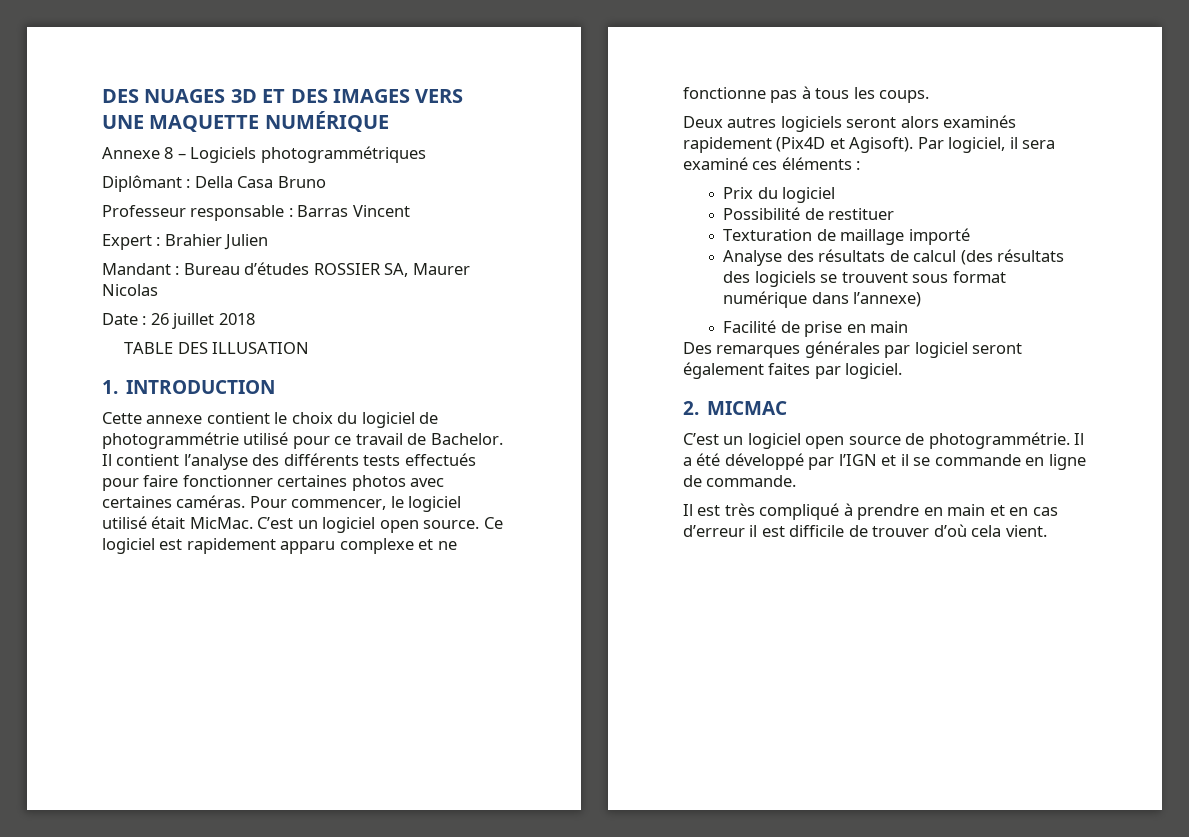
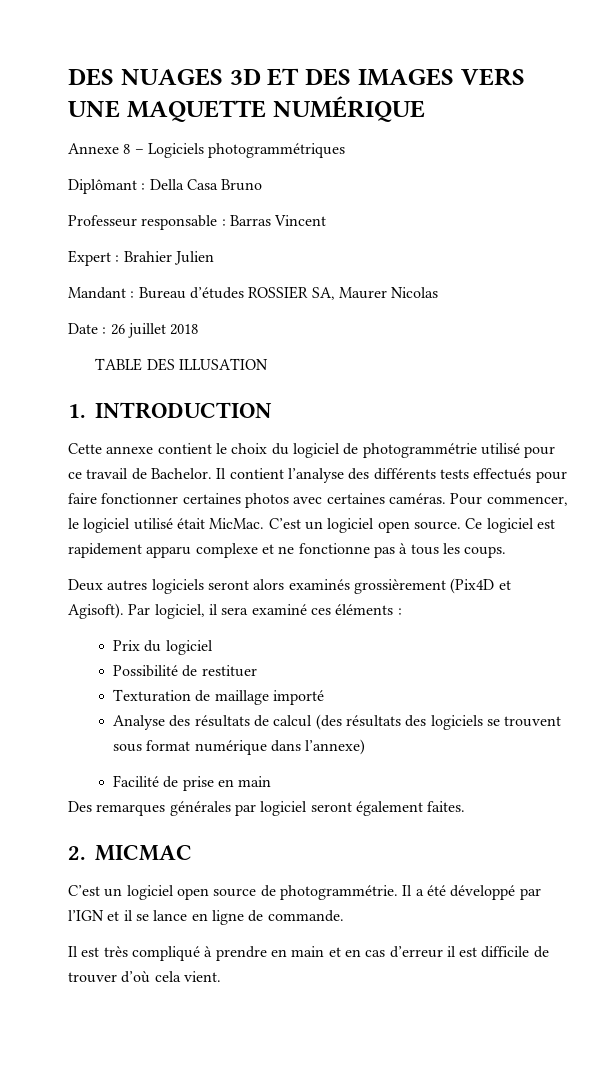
[683,137,772,153] rapidement -> [353,579,446,594] grossièrement
[768,363,903,379] faites par logiciel. -> [427,801,466,812] faites.
[934,454,1021,466] commande -> [153,910,188,921] lance

